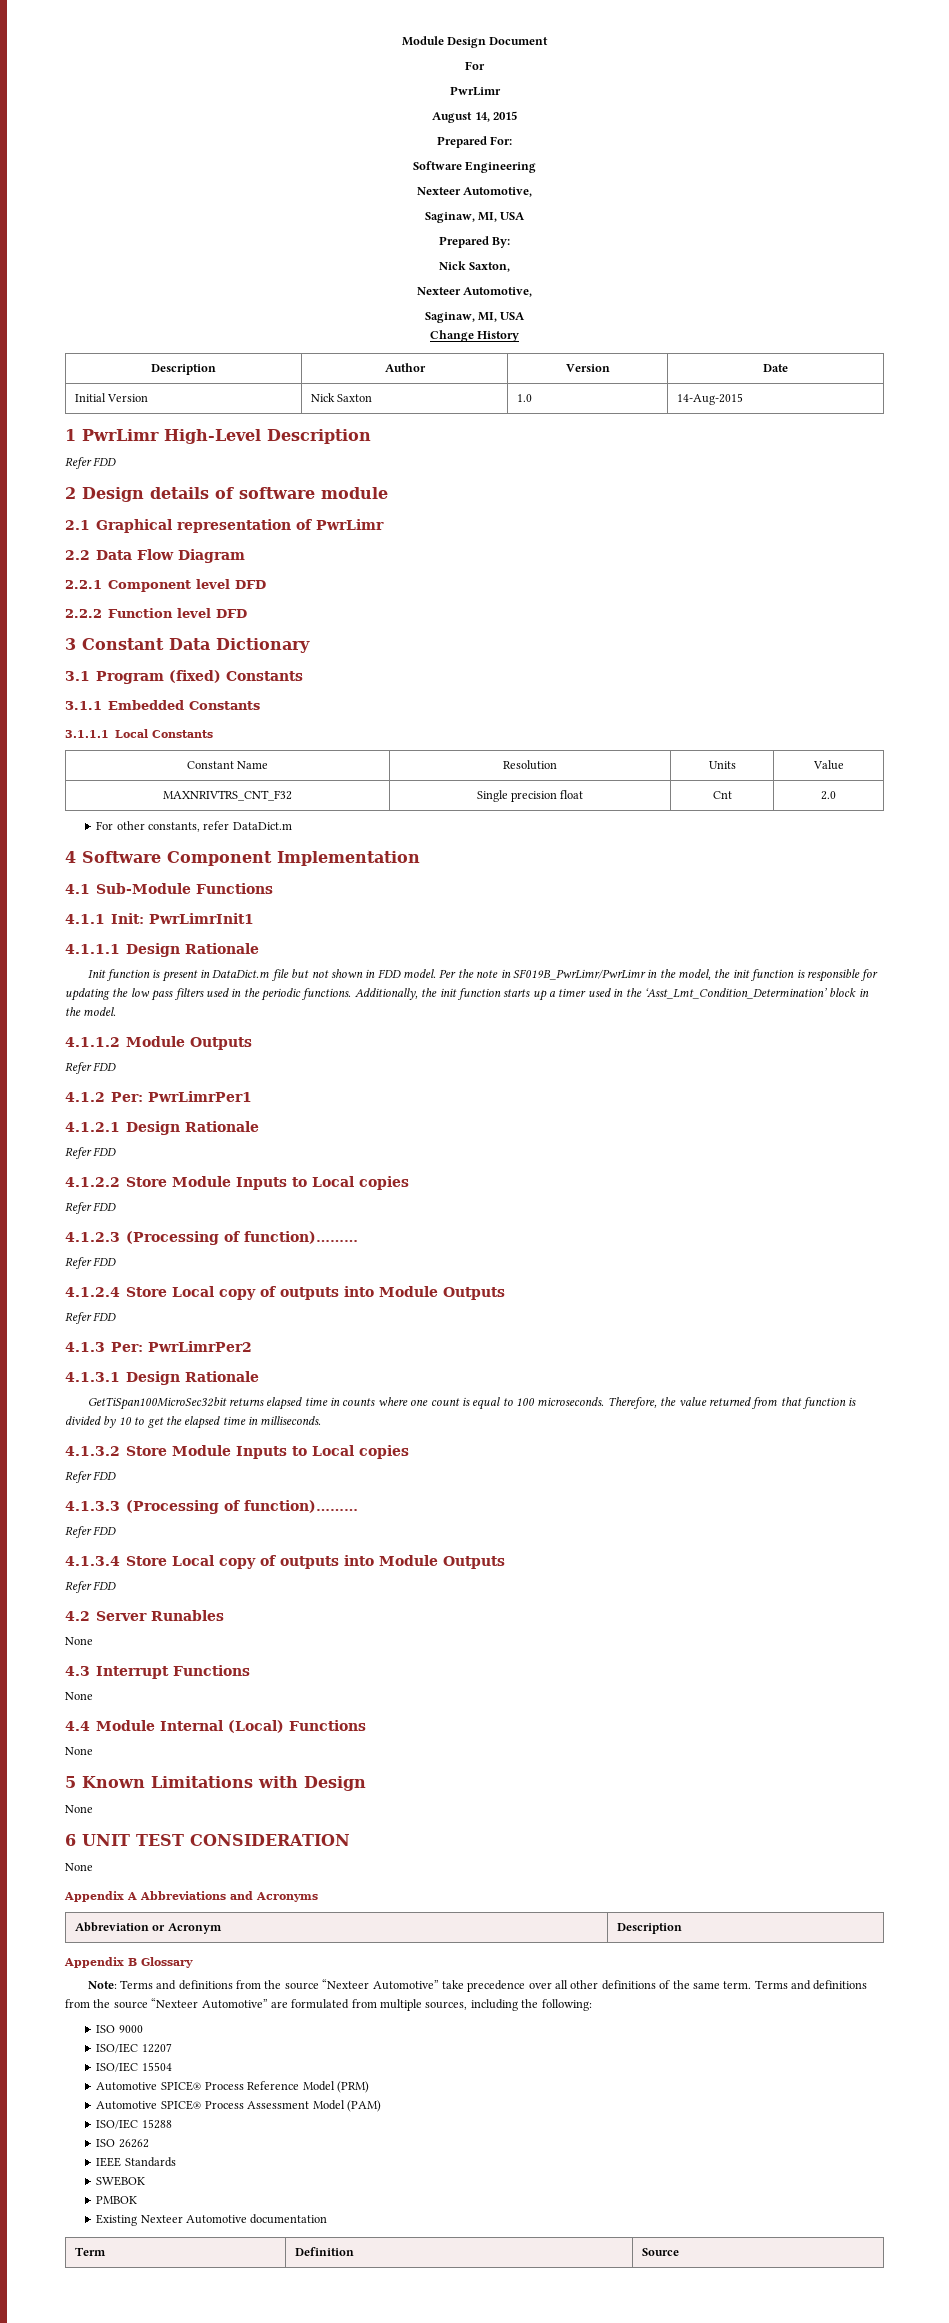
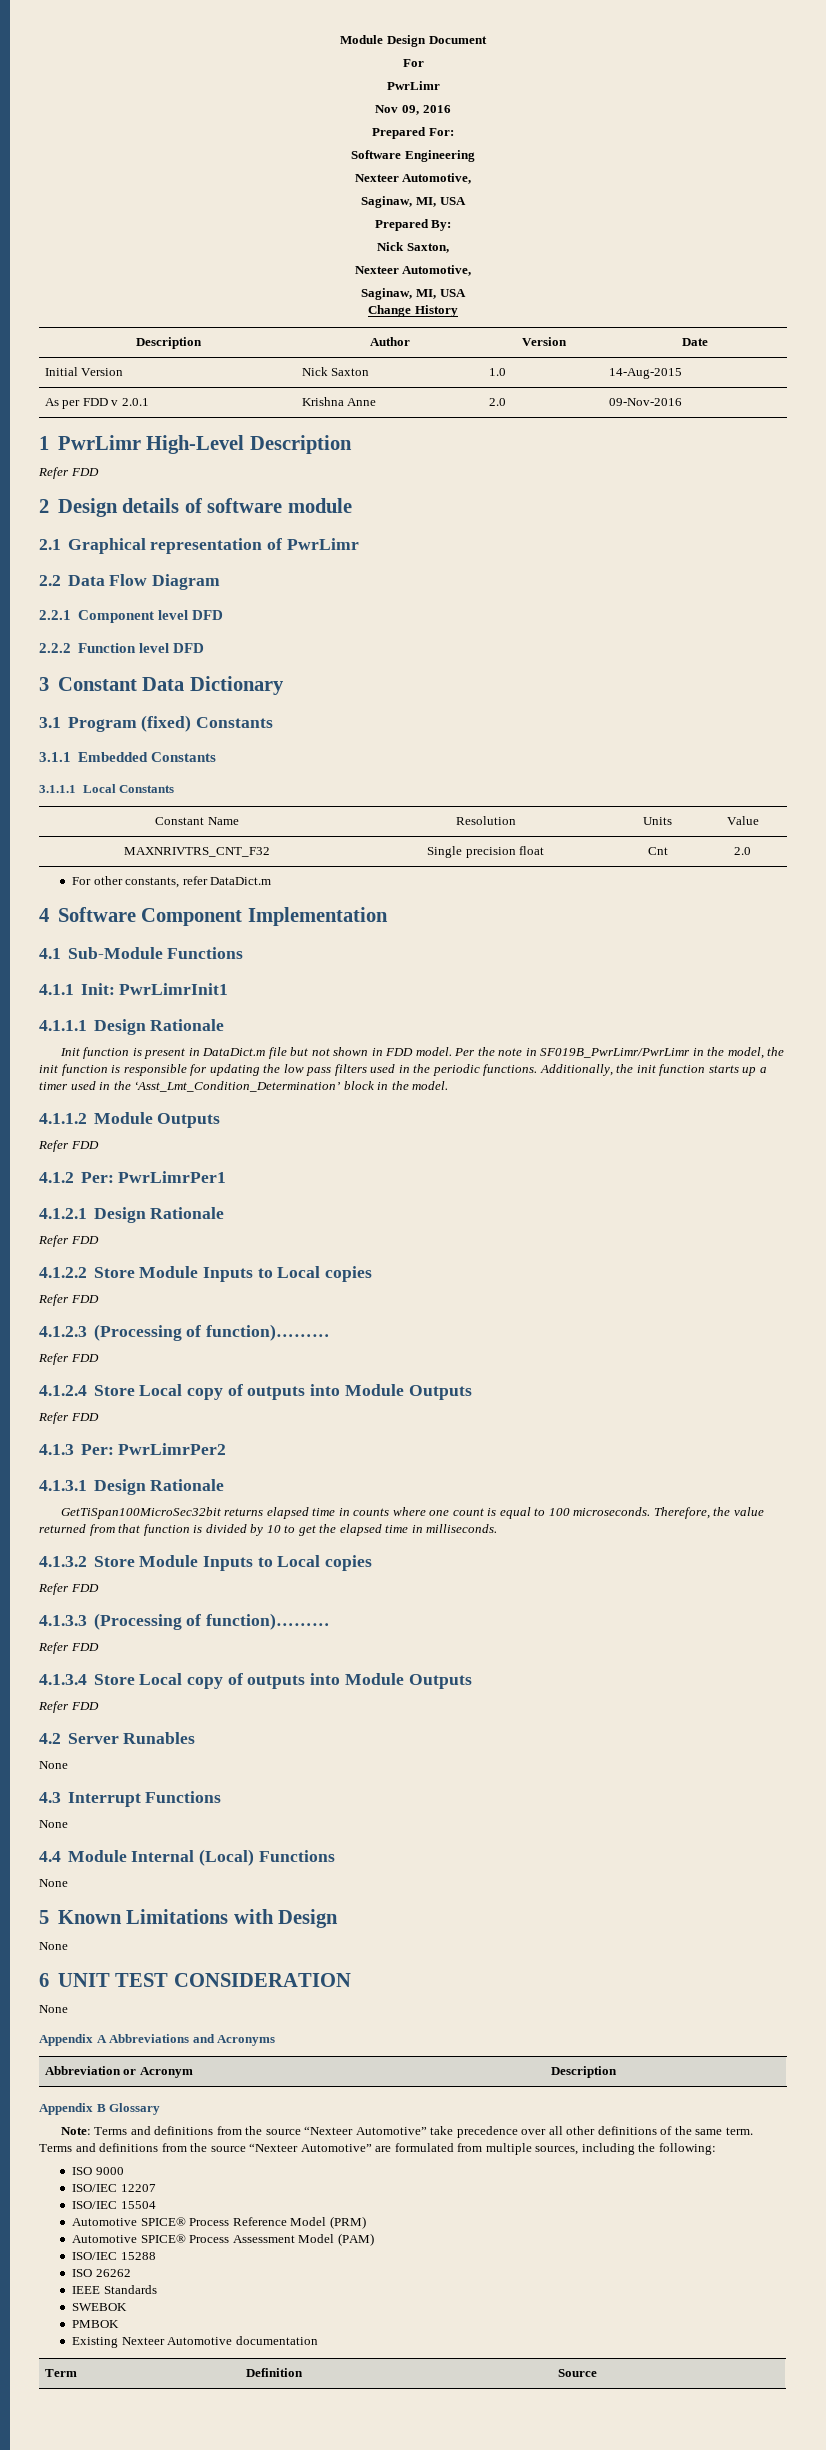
[432,111,517,123] August 14, 2015 -> [375,105,451,115] Nov 09, 2016
(743, 399) none -> [44,398,149,409] [301,397,377,406] [488,398,506,406] [608,398,682,406] // As per FDD v 2.0.1 | Krishna Anne | 2.0 | 09-Nov-2016

